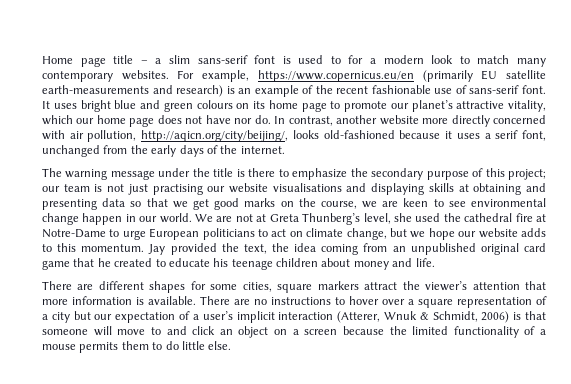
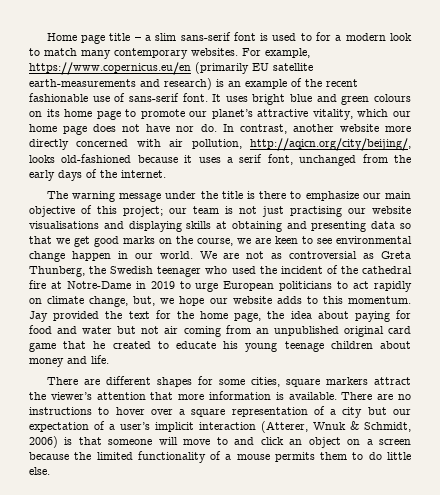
[350,168,469,180] the secondary purpose -> [362,191,411,199] [29,206,75,217] our main objective
[256,213,441,225] at Greta Thunberg’s level, she used -> [271,251,412,259] [29,265,338,277] as controversial as Greta Thunberg, the Swedish teenager who used the incident of
(106, 233) none -> [135,281,175,289] in 2019
(287, 233) none -> [374,281,413,292] rapidly
[390,228,407,237] but -> [133,296,156,306] but,
[243,243,317,254] text, the idea -> [128,310,412,322] [29,325,179,334] text for the home page, the idea about paying for food and water but not air
(229, 262) none -> [245,342,278,352] young

